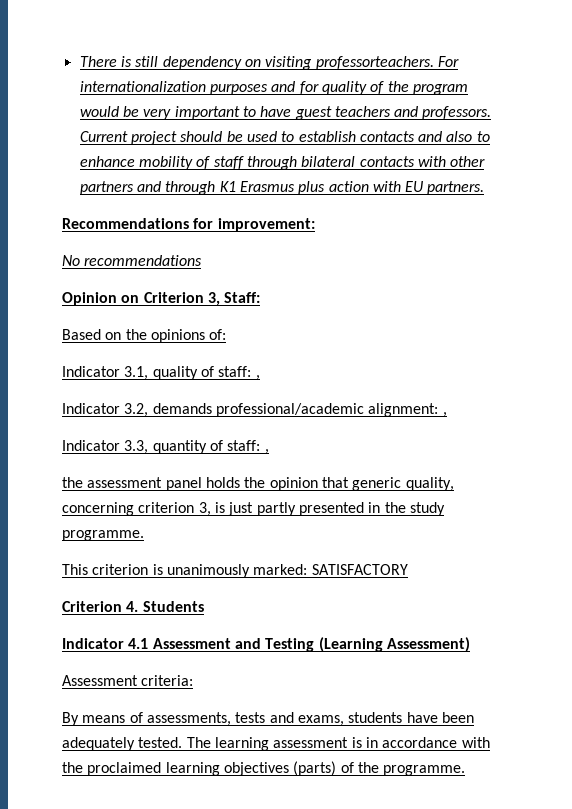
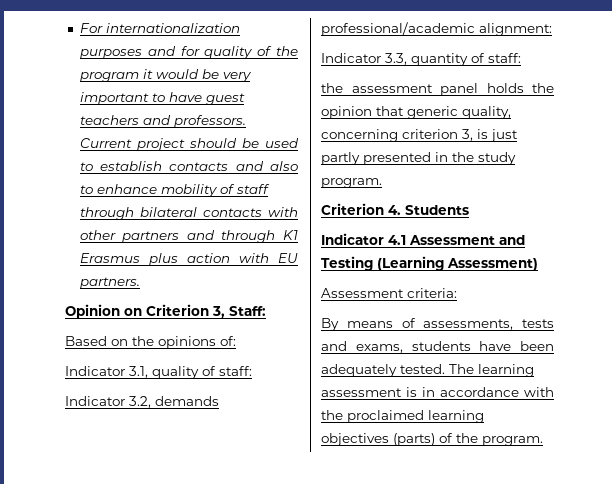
[79,56,434,70] There is still dependency on visiting professorteachers. -> (79, 28) none
(468, 89) none -> [142,69,153,79] it
[62,218,315,232] [62,255,203,266] // Recommendations for improvement: // No recommendations -> (140, 283) none
[255,375,260,380] , -> (252, 371) none
[442,412,447,417] , -> (552, 29) none
[264,449,269,454] , -> (521, 58) none
[62,530,144,541] [62,564,408,578] programme. // This criterion is unanimously marked: SATISFACTORY -> [321,178,382,188] program.
[383,765,466,776] programme. -> [482,436,543,446] program.

